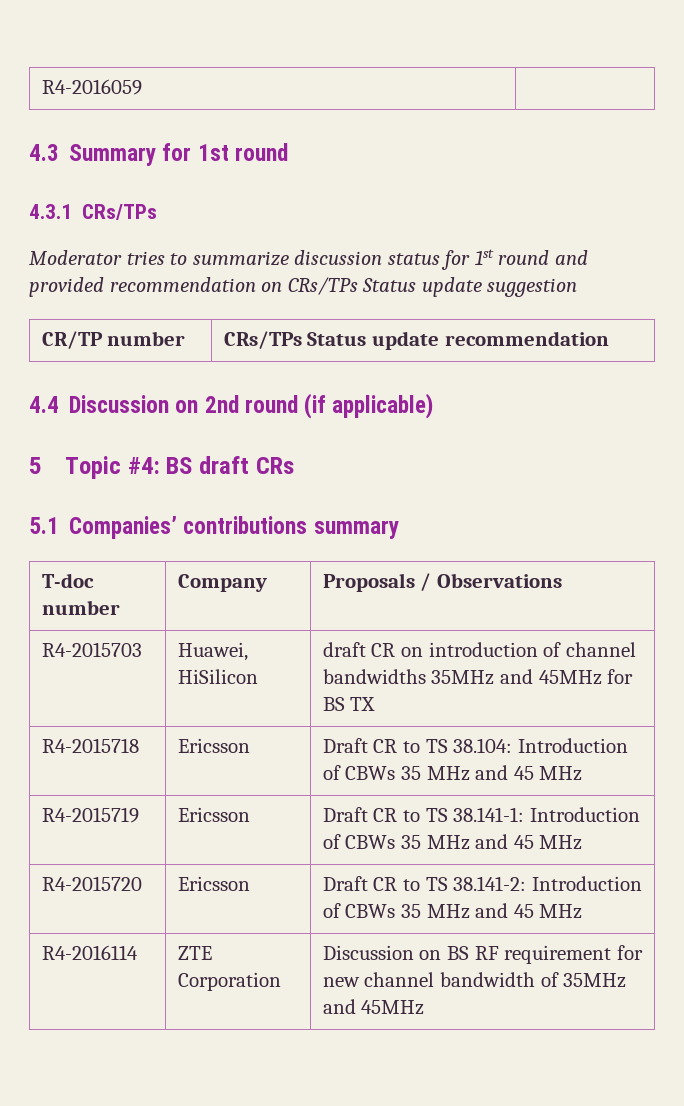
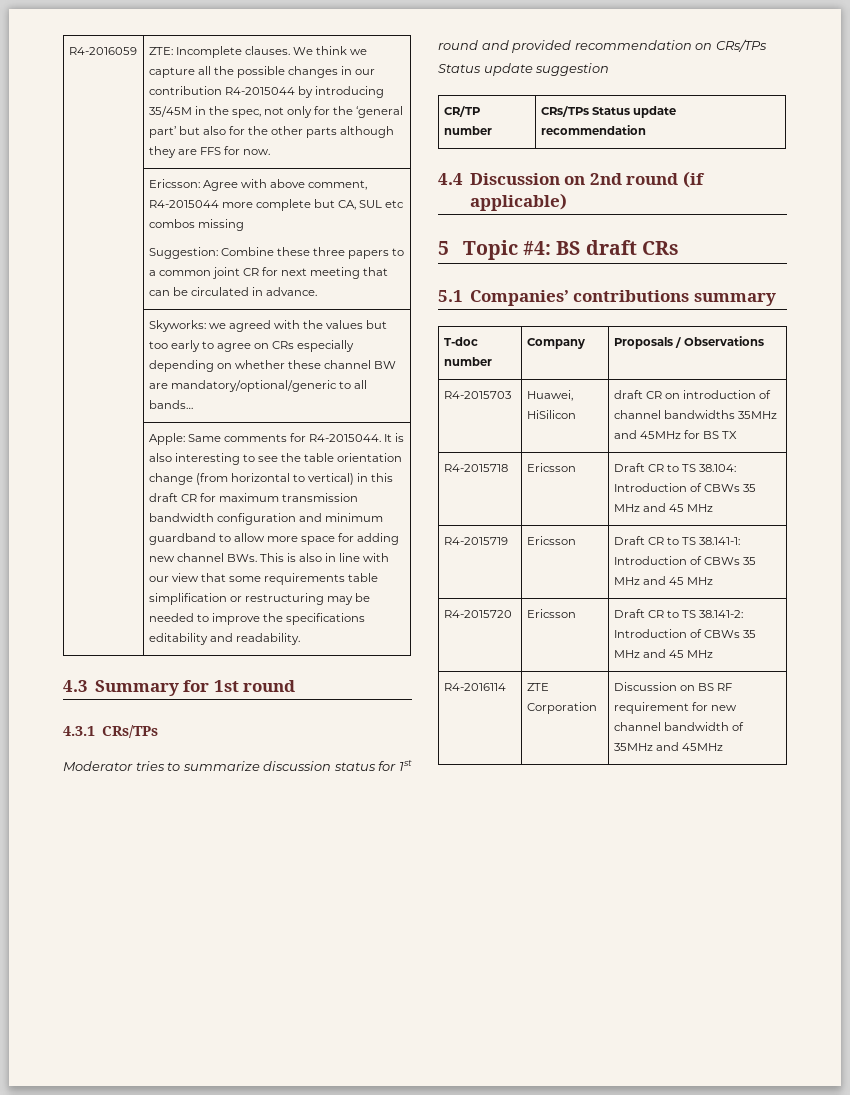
(142, 87) none -> [148,46,368,58] [148,66,376,78] [148,86,384,98] [148,106,404,118] [148,126,395,138] [148,146,271,158] [148,179,368,191] [148,199,405,211] [148,219,244,231] [148,247,405,259] [148,267,389,279] [148,287,318,296] [148,320,388,332] [148,340,355,352] [148,360,397,372] [148,380,367,392] [148,400,193,409] [148,433,405,445] [148,453,403,465] [148,473,394,485] [148,493,359,502] [148,513,383,525] [148,533,400,545] [148,553,390,562] [148,573,379,585] [148,593,371,605] [148,613,366,625] [148,633,300,645] ZTE: Incomplete clauses. We think we capture all the possible changes in our contribution R4-2015044 by introducing 35/45M in the spec, not only for the ‘general part’ but also for the other parts although they are FFS for now. // | Ericsson: Agree with above comment, R4-2015044 more complete but CA, SUL etc combos missing // Suggestion: Combine these three papers to a common joint CR for next meeting that can be circulated in advance. // | Skyworks: we agreed with the values but too early to agree on CRs especially depending on whether these channel BW are mandatory/optional/generic to all bands… // | Apple: Same comments for R4-2015044. It is also interesting to see the table orientation change (from horizontal to vertical) in this draft CR for maximum transmission bandwidth configuration and minimum guardband to allow more space for adding new channel BWs. This is also in line with our view that some requirements table simplification or restructuring may be needed to improve the specifications editability and readability.

